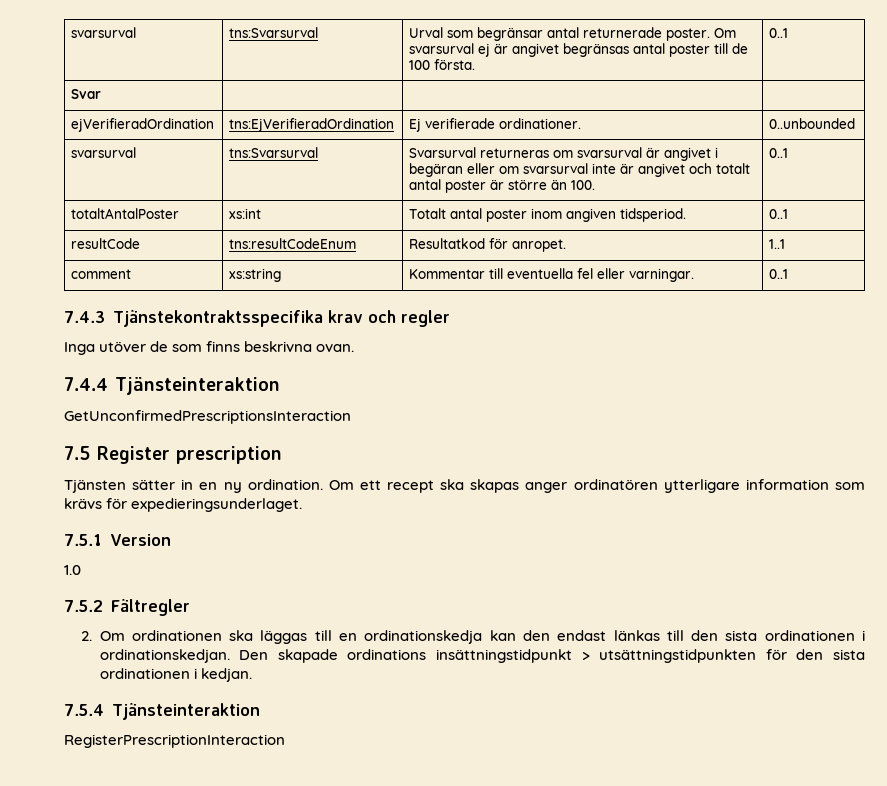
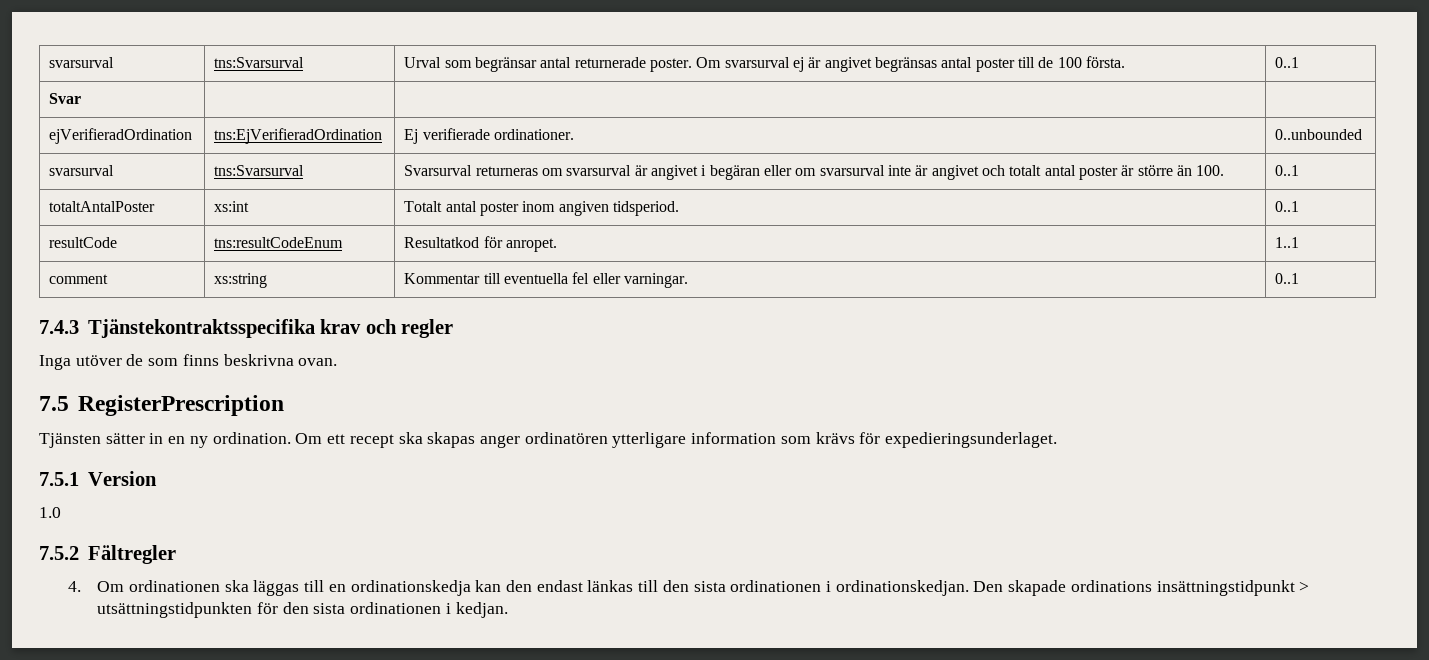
[64,377,281,395] [64,410,351,424] [64,446,283,464] 7.4.4 Tjänsteinteraktion // GetUnconfirmedPrescriptionsInteraction // 7.5 Register prescription -> [39,395,284,416] 7.5 RegisterPrescription
[80,631,92,641] 2. -> [68,581,82,592] 4.
[64,703,260,720] [64,734,285,748] // 7.5.4 Tjänsteinteraktion // RegisterPrescriptionInteraction -> (508, 610) none

